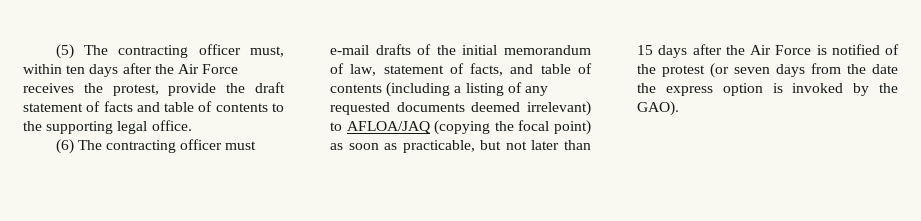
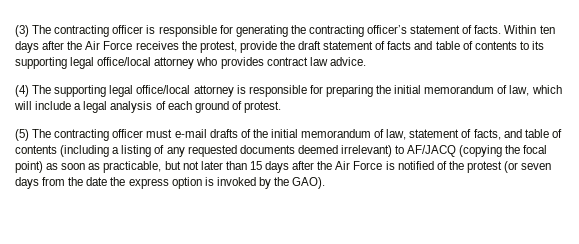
[55,44,284,59] [23,64,62,74] (5) The contracting officer must, within -> [15,25,537,37] (3) The contracting officer is responsible for generating the contracting officer’s statement of facts. Within
[23,120,192,134] [55,139,74,154] the supporting legal office. // (6) -> [531,41,544,50] [15,57,366,69] [15,85,562,97] [14,101,281,113] [15,129,29,141] its supporting legal office/local attorney who provides contract law advice. // (4) The supporting legal office/local attorney is responsible for preparing the initial memorandum of law, which will include a legal analysis of each ground of protest. // (5)
[346,121,430,134] AFLOA/JAQ -> [407,145,457,157] AF/JACQ

